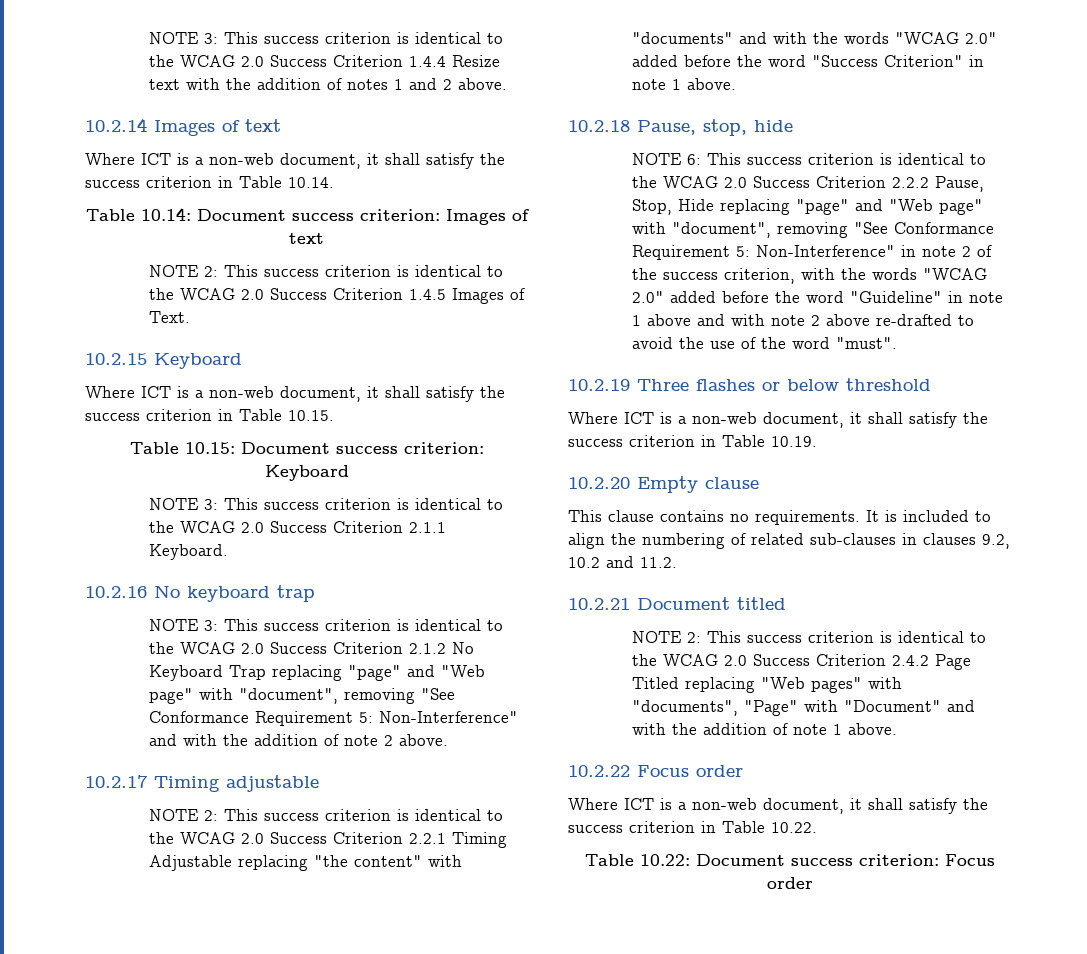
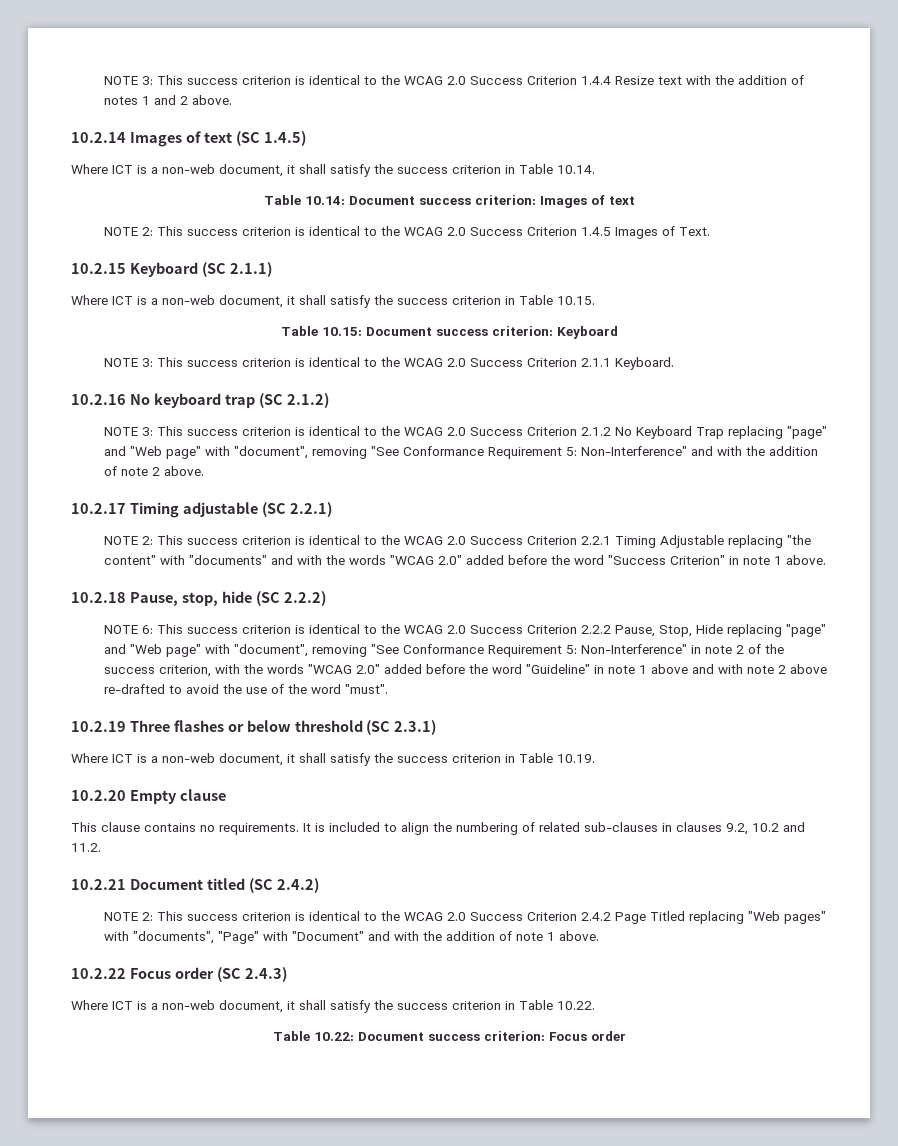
(281, 125) none -> [235,131,306,146] (SC 1.4.5)
(242, 361) none -> [201,262,272,277] (SC 2.1.1)
(315, 593) none -> [258,393,329,408] (SC 2.1.2)
(319, 783) none -> [261,502,332,517] (SC 2.2.1)
(793, 126) none -> [255,591,326,606] (SC 2.2.2)
(931, 384) none -> [366,720,437,735] (SC 2.3.1)
(786, 603) none -> [248,878,319,893] (SC 2.4.2)
(743, 771) none -> [216,967,287,982] (SC 2.4.3)

